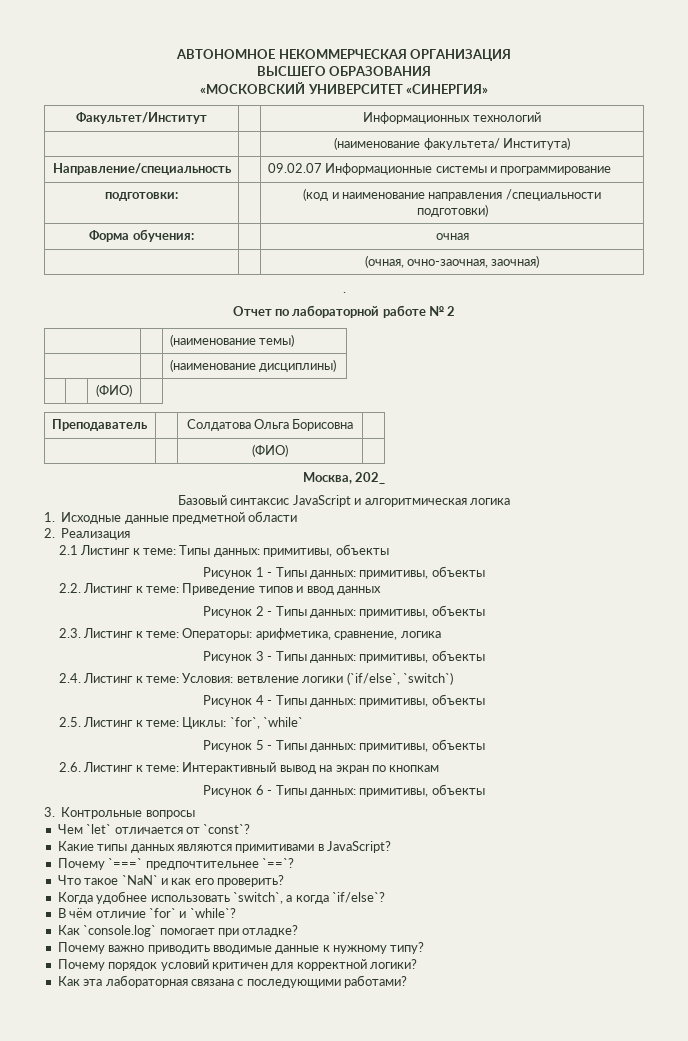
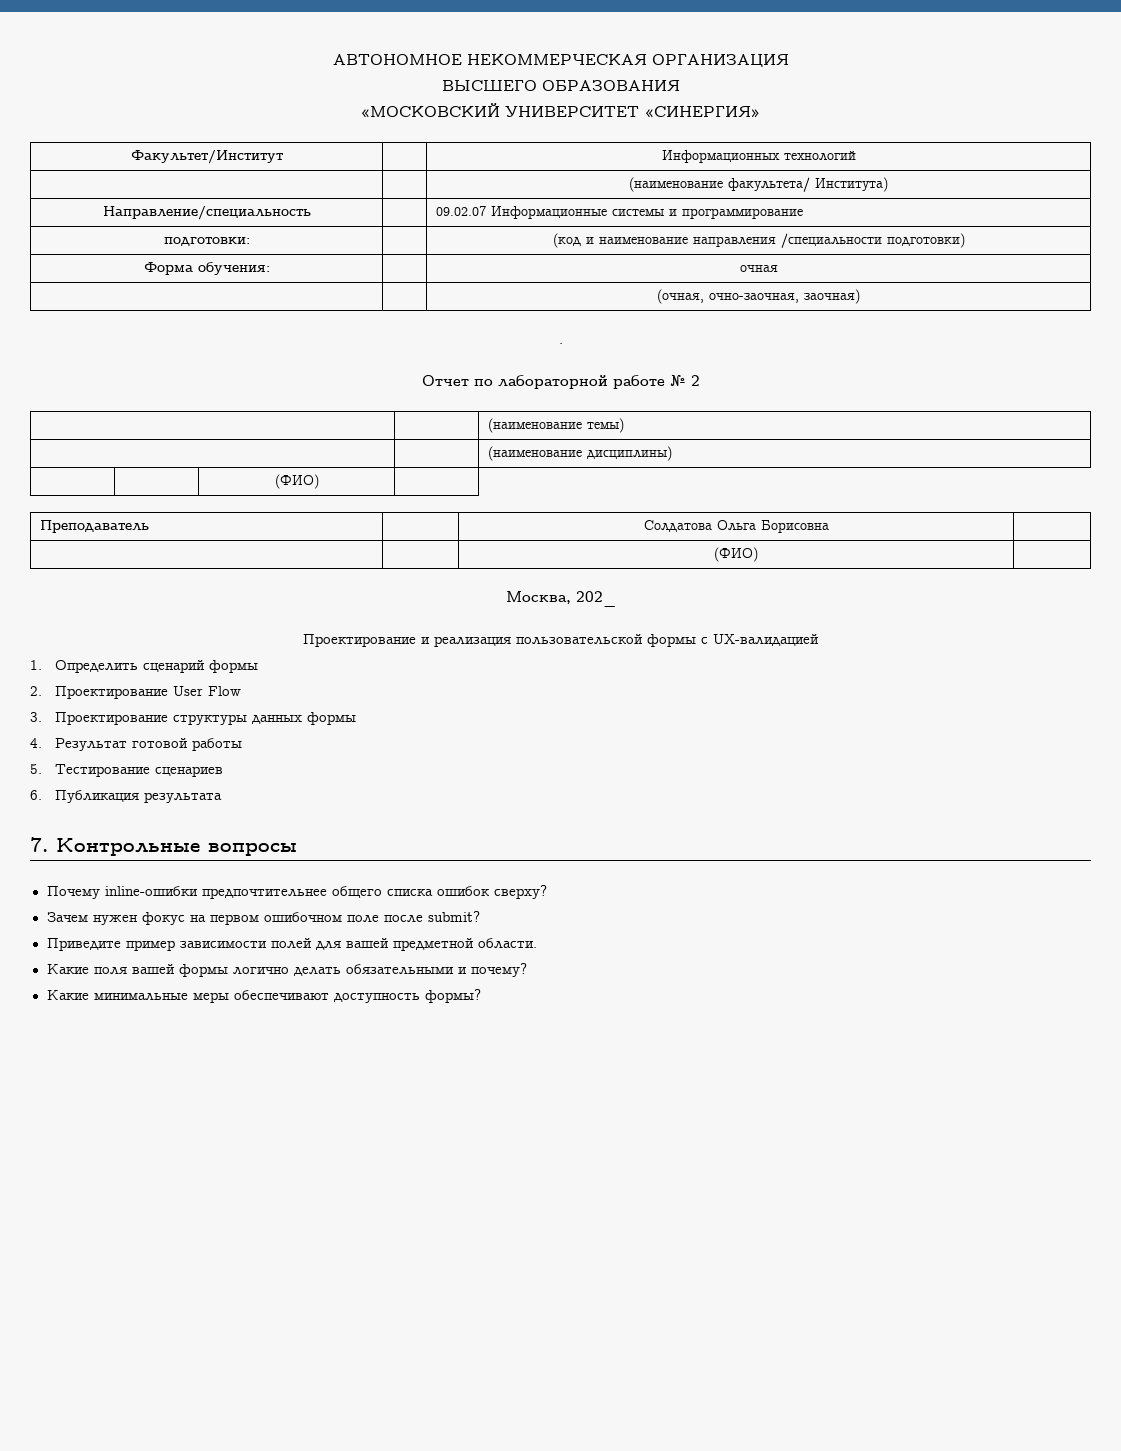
[178,495,510,507] [44,511,298,524] [44,528,131,540] [58,544,389,557] [203,566,485,579] [58,583,381,595] [203,605,485,618] [58,628,441,640] [203,650,485,663] [58,672,453,685] [203,694,485,707] [58,717,304,729] [203,739,485,752] [58,762,440,774] [203,784,485,797] [44,807,195,819] [57,824,251,834] [57,841,391,853] [57,858,294,870] [57,875,284,887] [57,891,385,904] [57,908,236,918] [57,925,299,937] [57,942,425,954] [57,959,417,971] [57,975,407,988] Базовый синтаксис JavaScript и алгоритмическая логика // 1. Исходные данные предметной области // 2. Реализация // 2.1 Листинг к теме: Типы данных: примитивы, объекты // Рисунок 1 - Типы данных: примитивы, объекты // 2.2. Листинг к теме: Приведение типов и ввод данных // Рисунок 2 - Типы данных: примитивы, объекты // 2.3. Листинг к теме: Операторы: арифметика, сравнение, логика // Рисунок 3 - Типы данных: примитивы, объекты // 2.4. Листинг к теме: Условия: ветвление логики (`if/else`, `switch`) // Рисунок 4 - Типы данных: примитивы, объекты // 2.5. Листинг к теме: Циклы: `for`, `while` // Рисунок 5 - Типы данных: примитивы, объекты // 2.6. Листинг к теме: Интерактивный вывод на экран по кнопкам // Рисунок 6 - Типы данных: примитивы, объекты // 3. Контрольные вопросы // Чем `let` отличается от `const`? // Какие типы данных являются примитивами в JavaScript? // Почему `===` предпочтительнее `==`? // Что такое `NaN` и как его проверить? // Когда удобнее использовать `switch`, а когда `if/else`? // В чём отличие `for` и `while`? // Как `console.log` помогает при отладке? // Почему важно приводить вводимые данные к нужному типу? // Почему порядок условий критичен для корректной логики? // Как эта лабораторная связана с последующими работами? -> [303,634,819,647] [30,660,258,673] [30,686,241,699] [30,712,356,725] [30,738,242,751] [30,764,223,777] [30,790,222,803] [30,837,297,856] [46,885,547,899] [46,911,480,925] [46,938,537,951] [46,963,527,977] [46,989,481,1003] Проектирование и реализация пользовательской формы с UX-валидацией // 1. Определить сценарий формы // 2. Проектирование User Flow // 3. Проектирование структуры данных формы // 4. Результат готовой работы // 5. Тестирование сценариев // 6. Публикация результата // 7. Контрольные вопросы // Почему inline-ошибки предпочтительнее общего списка ошибок сверху? // Зачем нужен фокус на первом ошибочном поле после submit? // Приведите пример зависимости полей для вашей предметной области. // Какие поля вашей формы логично делать обязательными и почему? // Какие минимальные меры обеспечивают доступность формы?

